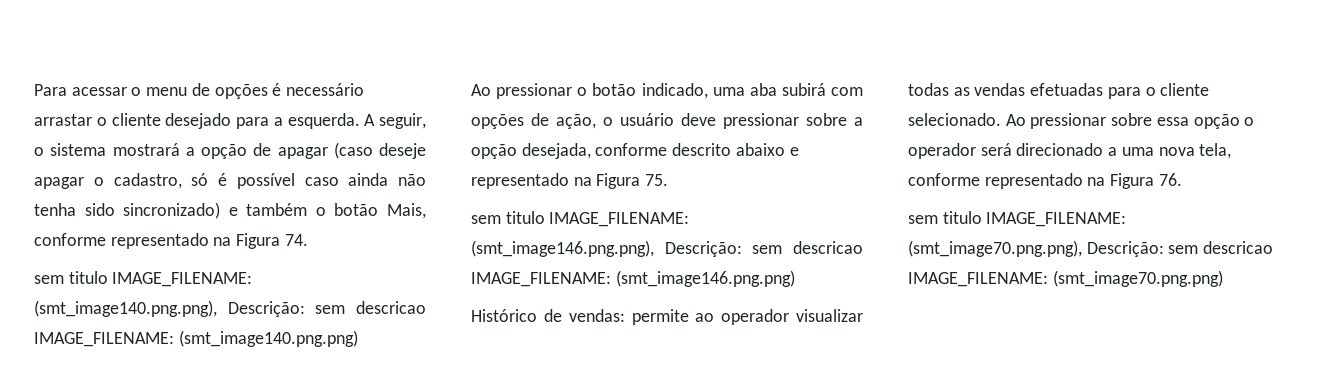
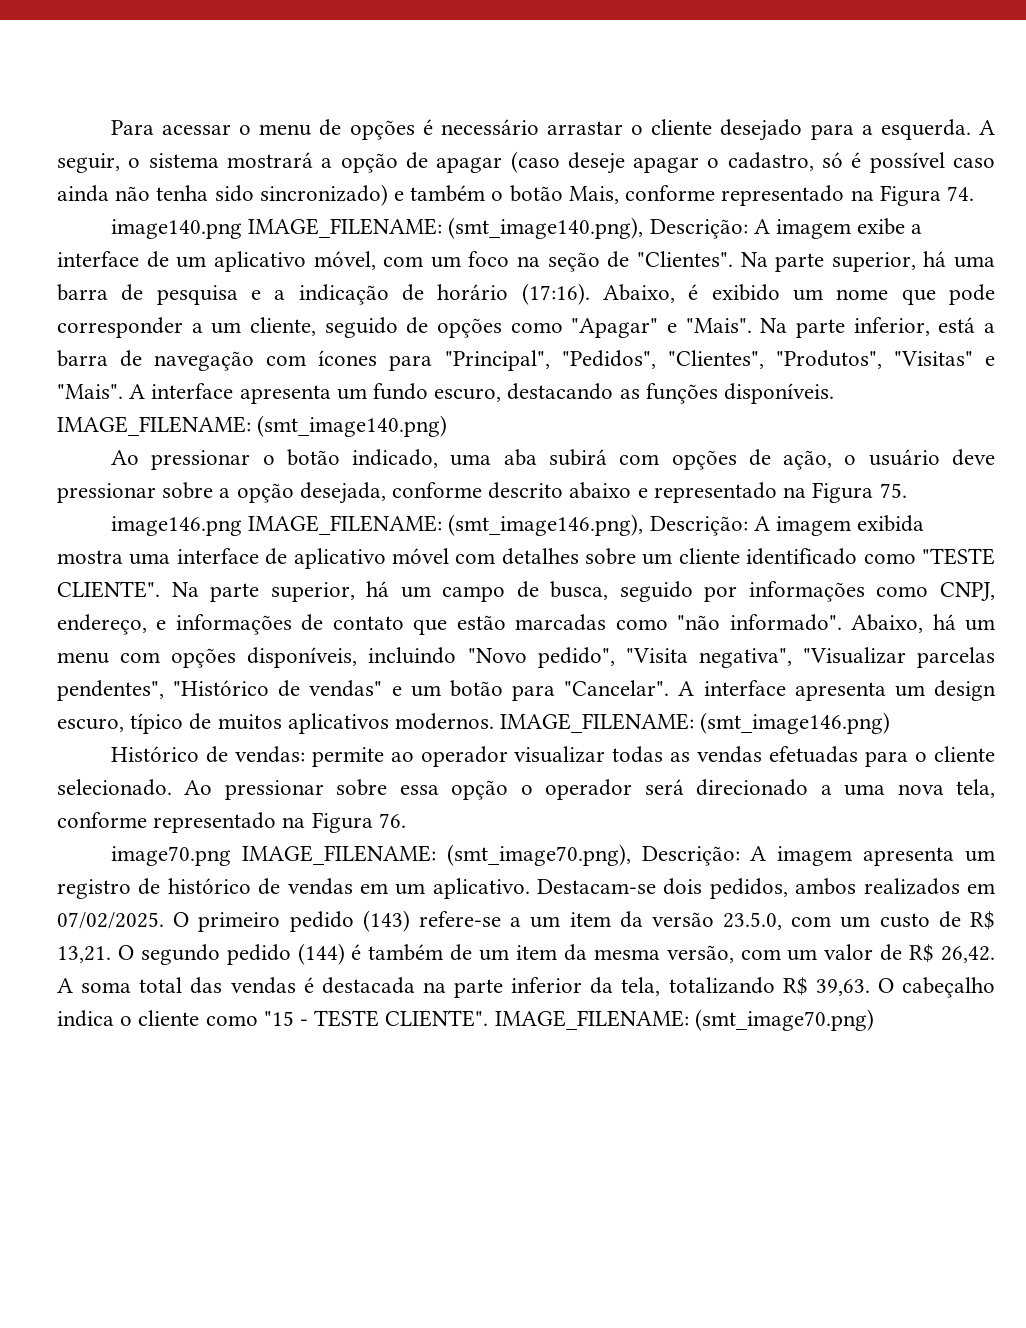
[34,271,253,287] [34,300,426,317] [34,330,358,347] sem titulo IMAGE_FILENAME: (smt_image140.png.png), Descrição: sem descricao IMAGE_FILENAME: (smt_image140.png.png) -> [110,217,923,239] [57,251,995,272] [57,283,996,305] [57,317,995,338] [57,350,995,371] [57,383,835,404] [57,415,448,437] image140.png IMAGE_FILENAME: (smt_image140.png), Descrição: A imagem exibe a interface de um aplicativo móvel, com um foco na seção de "Clientes". Na parte superior, há uma barra de pesquisa e a indicação de horário (17:16). Abaixo, é exibido um nome que pode corresponder a um cliente, seguido de opções como "Apagar" e "Mais". Na parte inferior, está a barra de navegação com ícones para "Principal", "Pedidos", "Clientes", "Produtos", "Visitas" e "Mais". A interface apresenta um fundo escuro, destacando as funções disponíveis. IMAGE_FILENAME: (smt_image140.png)
[471,211,690,227] [471,240,863,257] [471,270,795,287] sem titulo IMAGE_FILENAME: (smt_image146.png.png), Descrição: sem descricao IMAGE_FILENAME: (smt_image146.png.png) -> [110,514,925,536] [57,548,995,569] [57,581,996,602] [57,614,995,635] [57,647,996,668] [57,680,996,701] [57,712,891,734] image146.png IMAGE_FILENAME: (smt_image146.png), Descrição: A imagem exibida mostra uma interface de aplicativo móvel com detalhes sobre um cliente identificado como "TESTE CLIENTE". Na parte superior, há um campo de busca, seguido por informações como CNPJ, endereço, e informações de contato que estão marcadas como "não informado". Abaixo, há um menu com opções disponíveis, incluindo "Novo pedido", "Visita negativa", "Visualizar parcelas pendentes", "Histórico de vendas" e um botão para "Cancelar". A interface apresenta um design escuro, típico de muitos aplicativos modernos. IMAGE_FILENAME: (smt_image146.png)
[908,211,1127,227] [908,240,1274,257] [908,270,1223,287] sem titulo IMAGE_FILENAME: (smt_image70.png.png), Descrição: sem descricao IMAGE_FILENAME: (smt_image70.png.png) -> [110,844,996,866] [57,878,995,899] [57,910,995,932] [57,943,995,965] [57,977,995,998] [57,1009,874,1031] image70.png IMAGE_FILENAME: (smt_image70.png), Descrição: A imagem apresenta um registro de histórico de vendas em um aplicativo. Destacam-se dois pedidos, ambos realizados em 07/02/2025. O primeiro pedido (143) refere-se a um item da versão 23.5.0, com um custo de R$ 13,21. O segundo pedido (144) é também de um item da mesma versão, com um valor de R$ 26,42. A soma total das vendas é destacada na parte inferior da tela, totalizando R$ 39,63. O cabeçalho indica o cliente como "15 - TESTE CLIENTE". IMAGE_FILENAME: (smt_image70.png)

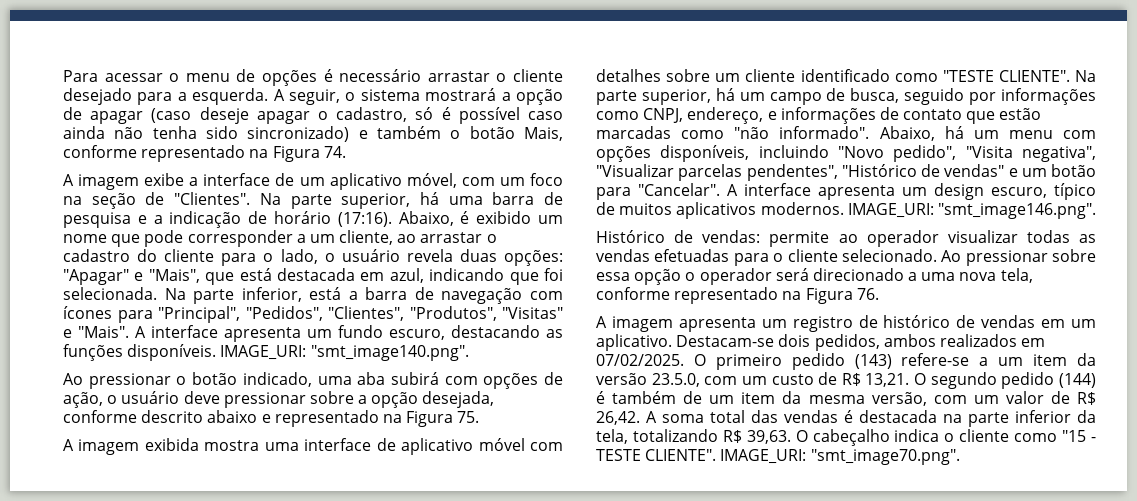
[110,217,748,239] image140.png IMAGE_FILENAME: (smt_image140.png), Descrição: -> (346, 152) none
[324,317,752,338] seguido de opções como "Apagar" e "Mais". -> [397,232,497,243] [63,249,563,266] [63,268,563,285] [63,287,157,300] ao arrastar o cadastro do cliente para o lado, o usuário revela duas opções: "Apagar" e "Mais", que está destacada em azul, indicando que foi selecionada.
[57,415,448,437] IMAGE_FILENAME: (smt_image140.png) -> [220,345,469,361] IMAGE_URI: "smt_image140.png".
[110,514,748,536] image146.png IMAGE_FILENAME: (smt_image146.png), Descrição: -> (480, 417) none
[500,712,891,734] IMAGE_FILENAME: (smt_image146.png) -> [847,203,1096,219] IMAGE_URI: "smt_image146.png".
[110,844,740,866] image70.png IMAGE_FILENAME: (smt_image70.png), Descrição: -> (879, 294) none
[494,1009,874,1031] IMAGE_FILENAME: (smt_image70.png) -> [720,449,960,465] IMAGE_URI: "smt_image70.png".

